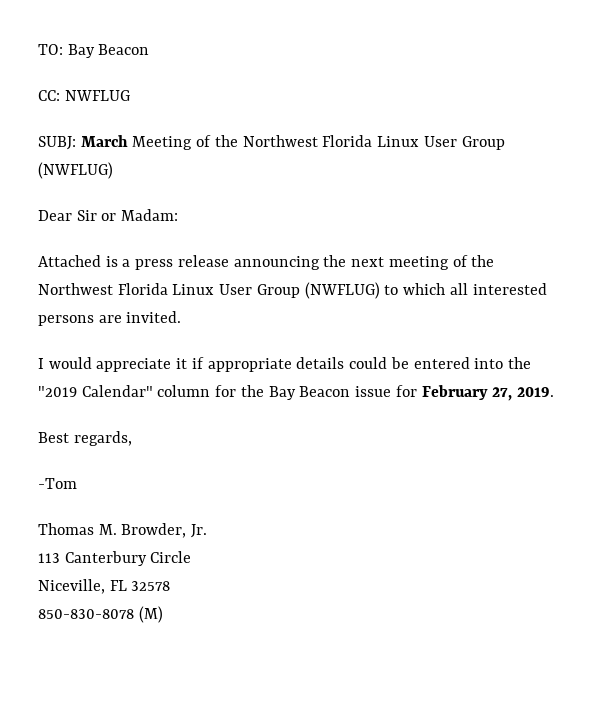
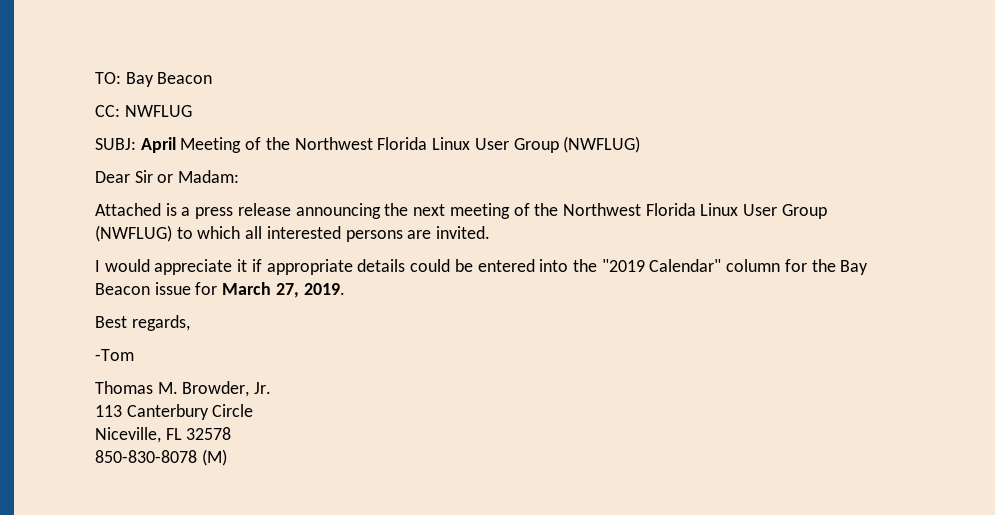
[80,135,128,147] March -> [140,137,176,153] April
[421,385,488,400] February -> [222,282,272,295] March

